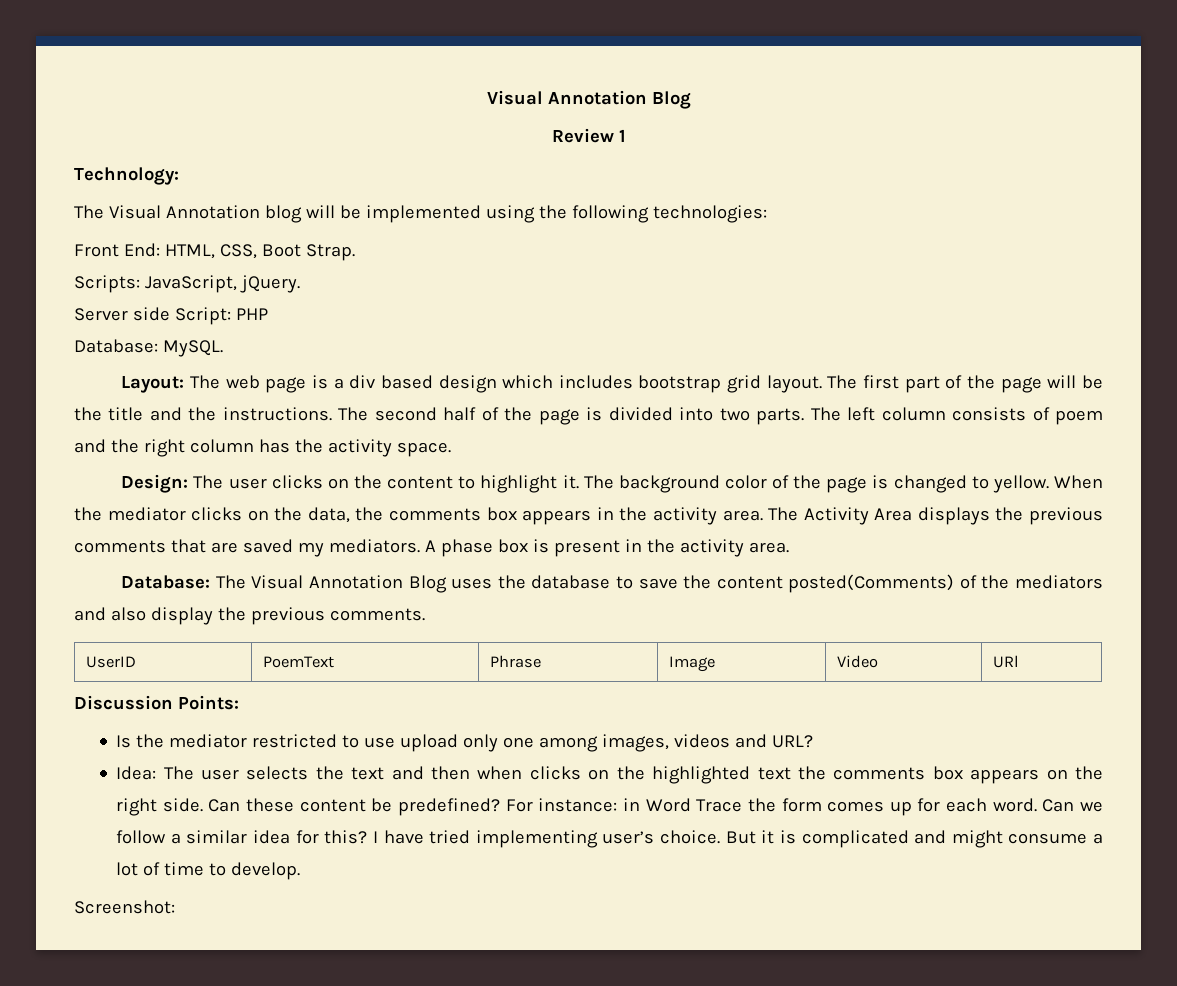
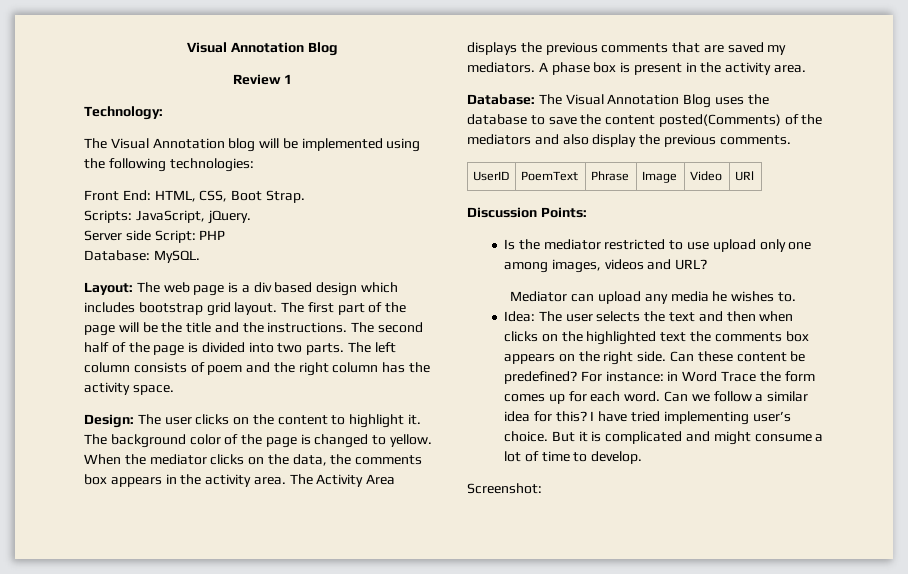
(814, 741) none -> [510,291,796,304] // Mediator can upload any media he wishes to.

